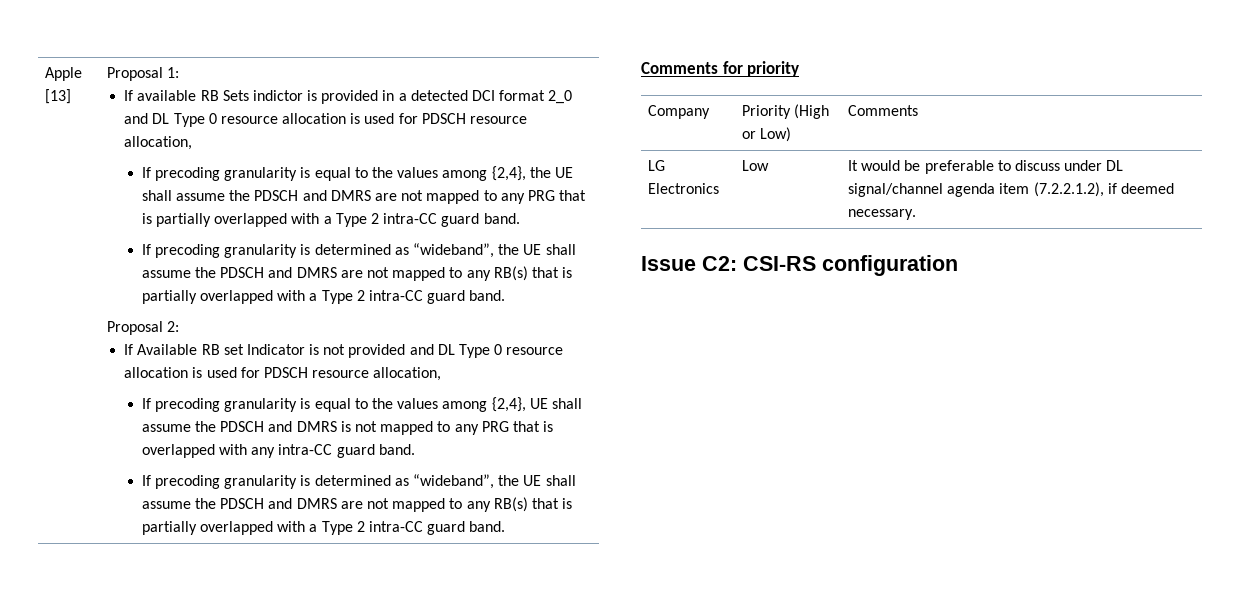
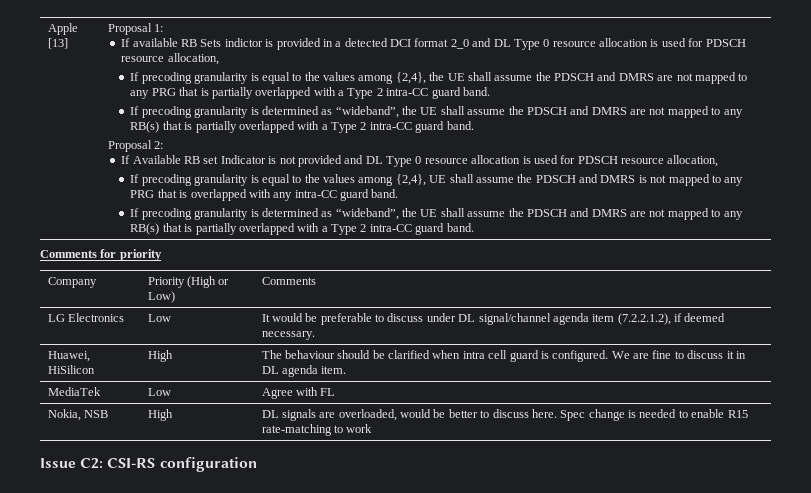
(917, 214) none -> [47,351,90,362] [47,365,95,374] [147,350,173,362] [261,350,746,362] [261,365,347,377] [47,387,101,396] [147,388,171,396] [261,387,336,399] [47,409,108,421] [147,409,173,421] [261,409,748,421] [261,424,373,436] // Huawei, HiSilicon | High | The behaviour should be clarified when intra cell guard is configured. We are fine to discuss it in DL agenda item. // MediaTek | Low | Agree with FL // Nokia, NSB | High | DL signals are overloaded, would be better to discuss here. Spec change is needed to enable R15 rate-matching to work

